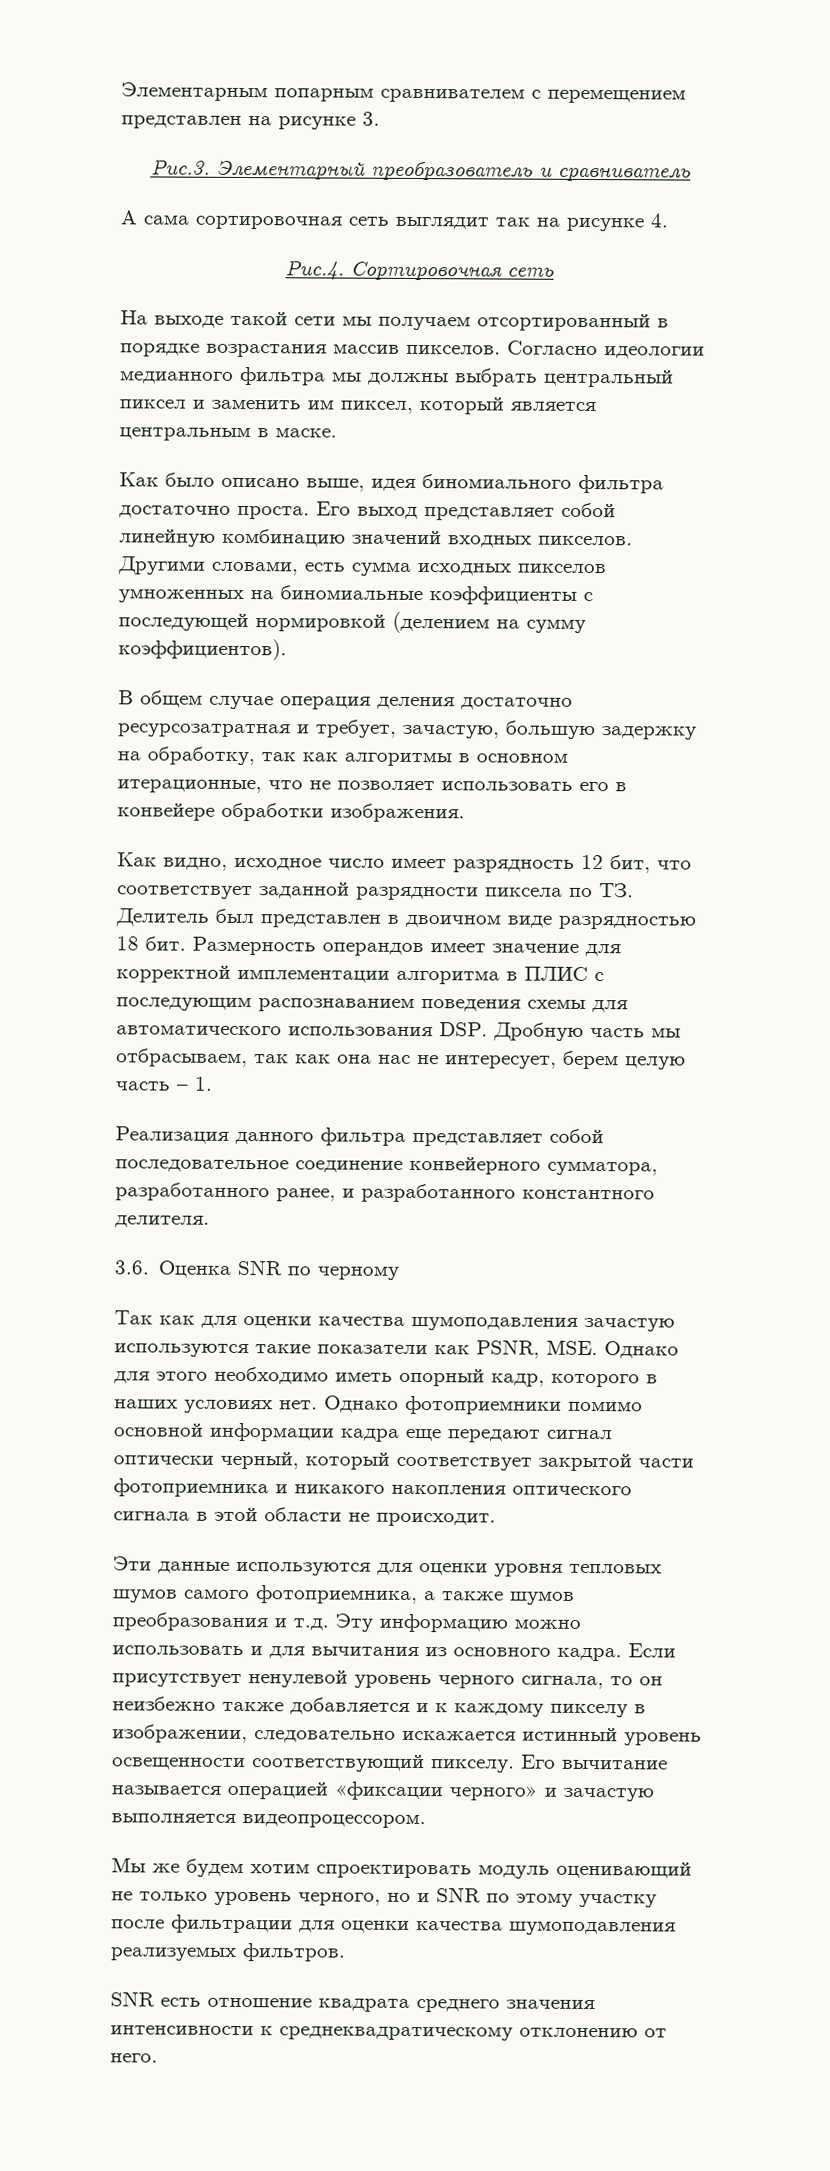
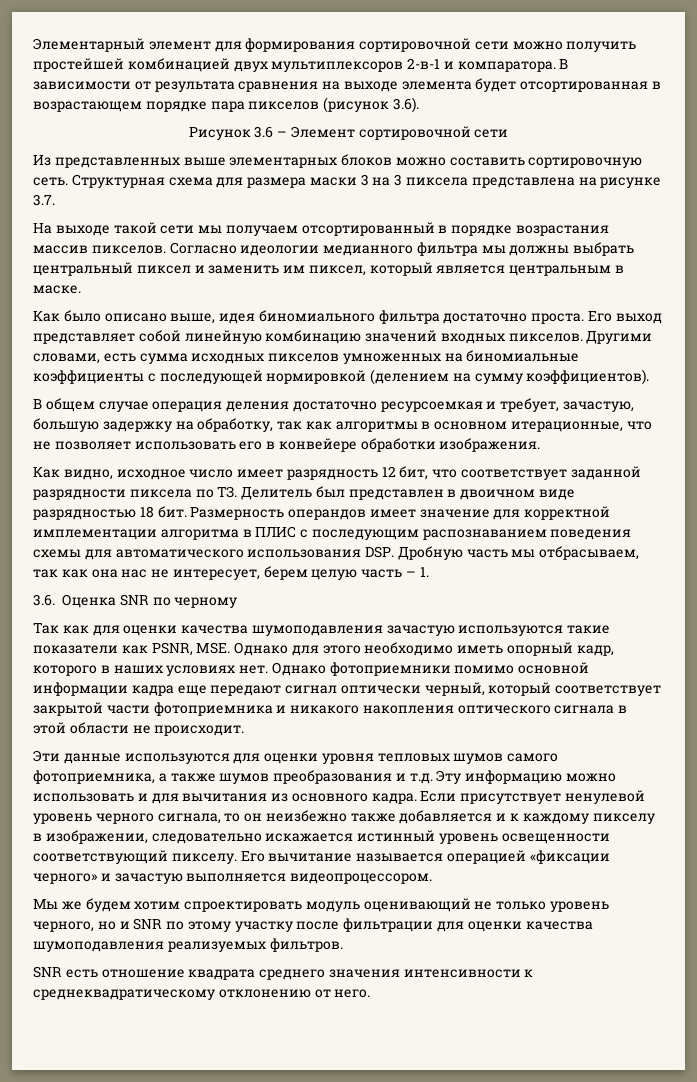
[121,82,686,104] [121,111,380,130] [150,158,691,183] [120,210,669,232] [285,259,554,282] Элементарным попарным сравнивателем с перемещением представлен на рисунке 3. // Рис.3. Элементарный преобразователь и сравниватель // А сама сортировочная сеть выглядит так на рисунке 4. // Рис.4. Сортировочная сеть -> [33,38,637,52] [33,58,569,72] [33,78,662,92] [33,97,419,113] [188,126,509,140] [33,154,643,168] [33,174,662,188] [33,194,55,206] Элементарный элемент для формирования сортировочной сети можно получить простейшей комбинацией двух мультиплексоров 2-в-1 и компаратора. В зависимости от результата сравнения на выходе элемента будет отсортированная в возрастающем порядке пара пикселов (рисунок 3.6). // Рисунок 3.6 – Элемент сортировочной сети // Из представленных выше элементарных блоков можно составить сортировочную сеть. Структурная схема для размера маски 3 на 3 пиксела представлена на рисунке 3.7.
[118,723,291,738] ресурсозатратная -> [380,401,483,412] ресурсоемкая
[115,1126,604,1147] [115,1155,658,1176] [115,1182,655,1203] [115,1215,210,1228] // Реализация данного фильтра представляет собой последовательное соединение конвейерного сумматора, разработанного ранее, и разработанного константного делителя. -> (429, 572) none

